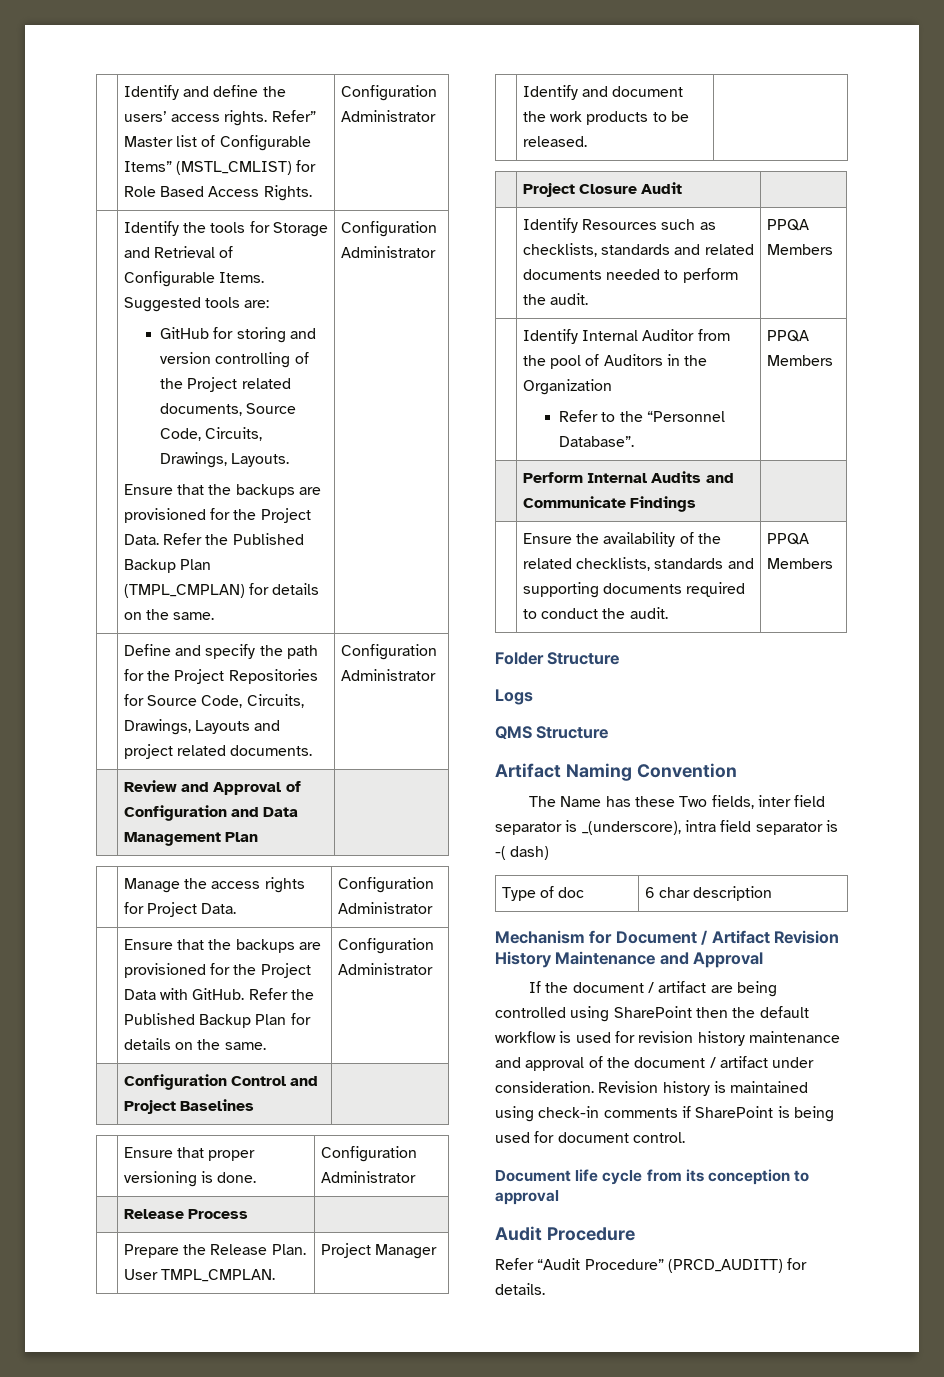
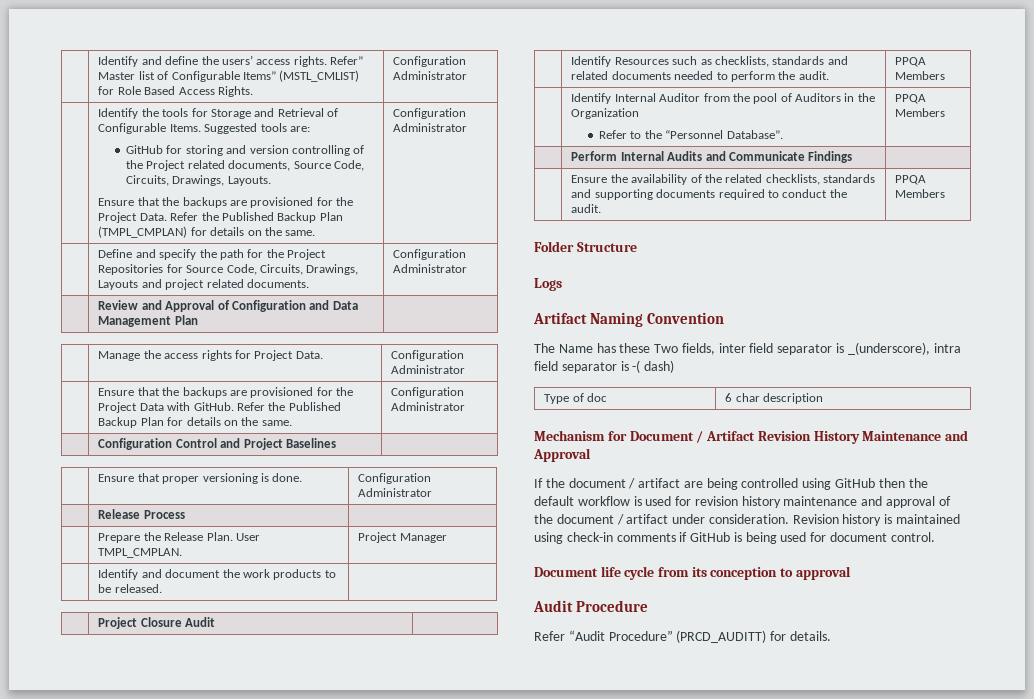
[495,726,609,739] // QMS Structure -> (562, 284) none
[613,1006,692,1018] SharePoint -> [835,478,876,488] GitHub
[695,1106,774,1118] SharePoint -> [690,532,731,542] GitHub

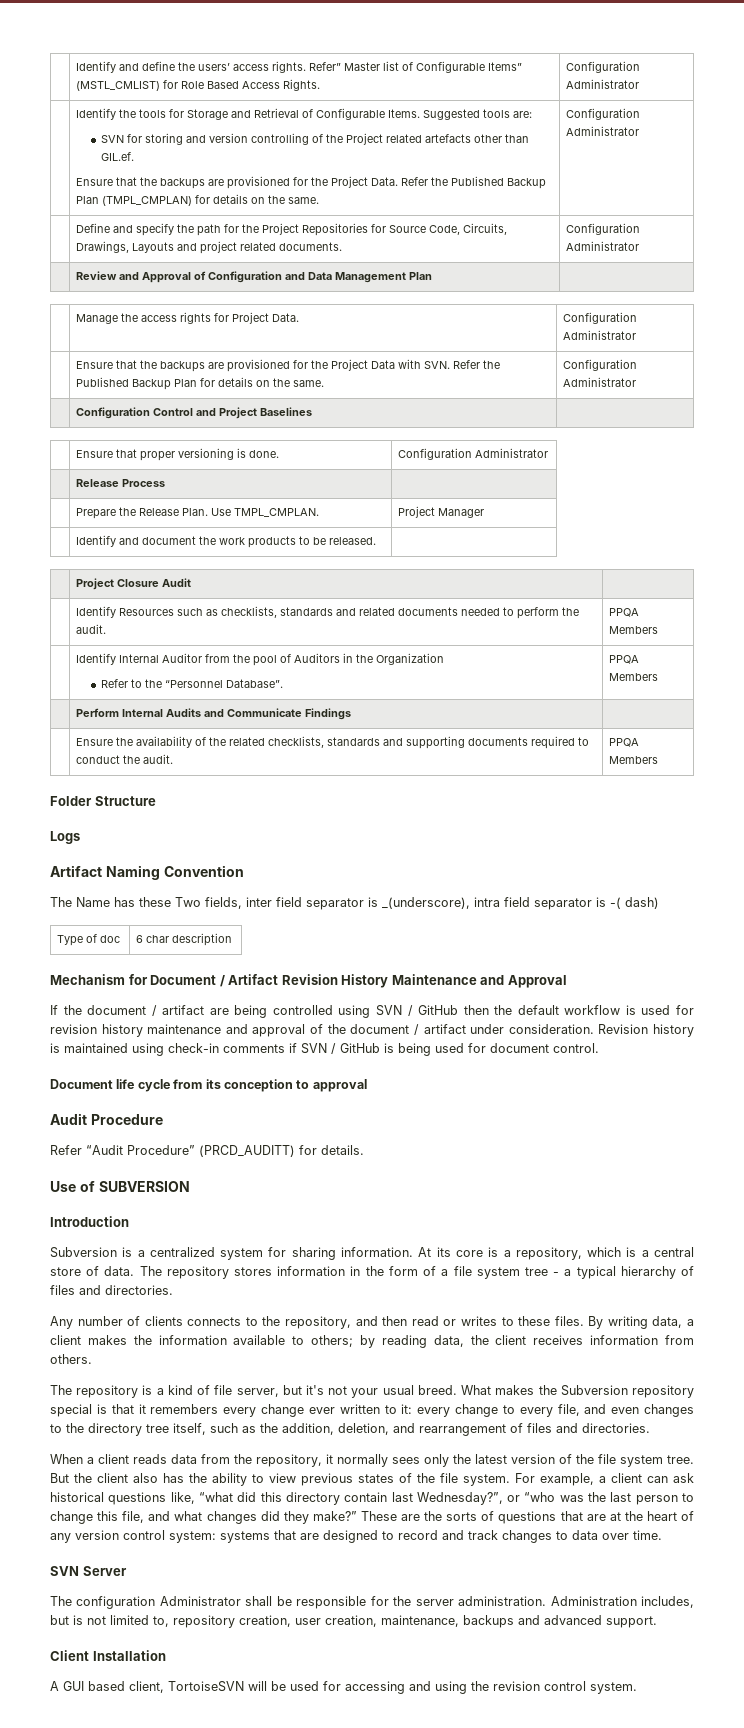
[126,145,164,154] GitHub -> [100,135,124,143] SVN
[228,160,364,171] [126,175,271,186] documents, Source Code, Circuits, Drawings, Layouts. -> [424,134,529,143] [100,152,134,161] artefacts other than GIL.ef.
[193,402,234,411] GitHub. -> [423,361,450,369] SVN.
[235,533,260,541] User -> [210,508,231,516] Use
(832, 484) none -> [375,1005,413,1016] SVN /
(688, 537) none -> [301,1043,336,1054] SVN /
(831, 636) none -> [50,1181,190,1192] [50,1216,129,1227] [50,1247,694,1260] [50,1266,695,1279] [50,1285,173,1295] [50,1316,694,1329] [50,1335,694,1348] [50,1354,92,1364] [50,1385,694,1398] [50,1404,694,1417] [50,1423,650,1436] [50,1454,694,1467] [50,1473,694,1486] [50,1492,694,1505] [50,1511,695,1524] [50,1530,662,1543] [50,1566,127,1576] [50,1596,694,1609] [50,1615,657,1628] [50,1650,166,1661] [50,1681,637,1694] // Use of SUBVERSION // Introduction // Subversion is a centralized system for sharing information. At its core is a repository, which is a central store of data. The repository stores information in the form of a file system tree - a typical hierarchy of files and directories. // Any number of clients connects to the repository, and then read or writes to these files. By writing data, a client makes the information available to others; by reading data, the client receives information from others. // The repository is a kind of file server, but it's not your usual breed. What makes the Subversion repository special is that it remembers every change ever written to it: every change to every file, and even changes to the directory tree itself, such as the addition, deletion, and rearrangement of files and directories. // When a client reads data from the repository, it normally sees only the latest version of the file system tree. But the client also has the ability to view previous states of the file system. For example, a client can ask historical questions like, “what did this directory contain last Wednesday?”, or “who was the last person to change this file, and what changes did they make?” These are the sorts of questions that are at the heart of any version control system: systems that are designed to record and track changes to data over time. // SVN Server // The configuration Administrator shall be responsible for the server administration. Administration includes, but is not limited to, repository creation, user creation, maintenance, backups and advanced support. // Client Installation // A GUI based client, TortoiseSVN will be used for accessing and using the revision control system.

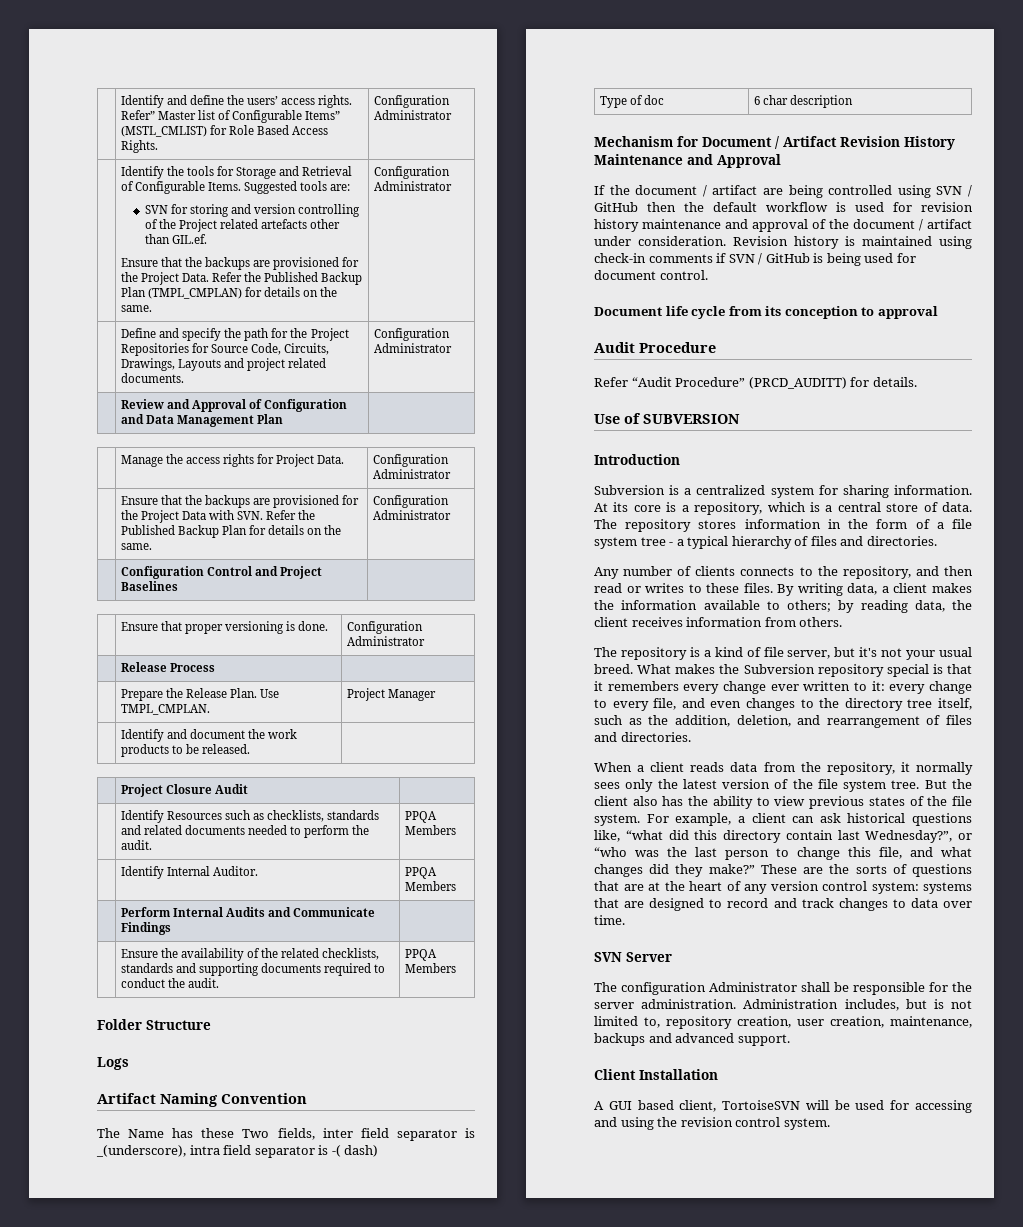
[161,653,444,666] [100,679,283,688] Auditor from the pool of Auditors in the Organization // Refer to the “Personnel Database”. -> [213,866,259,876] Auditor.

